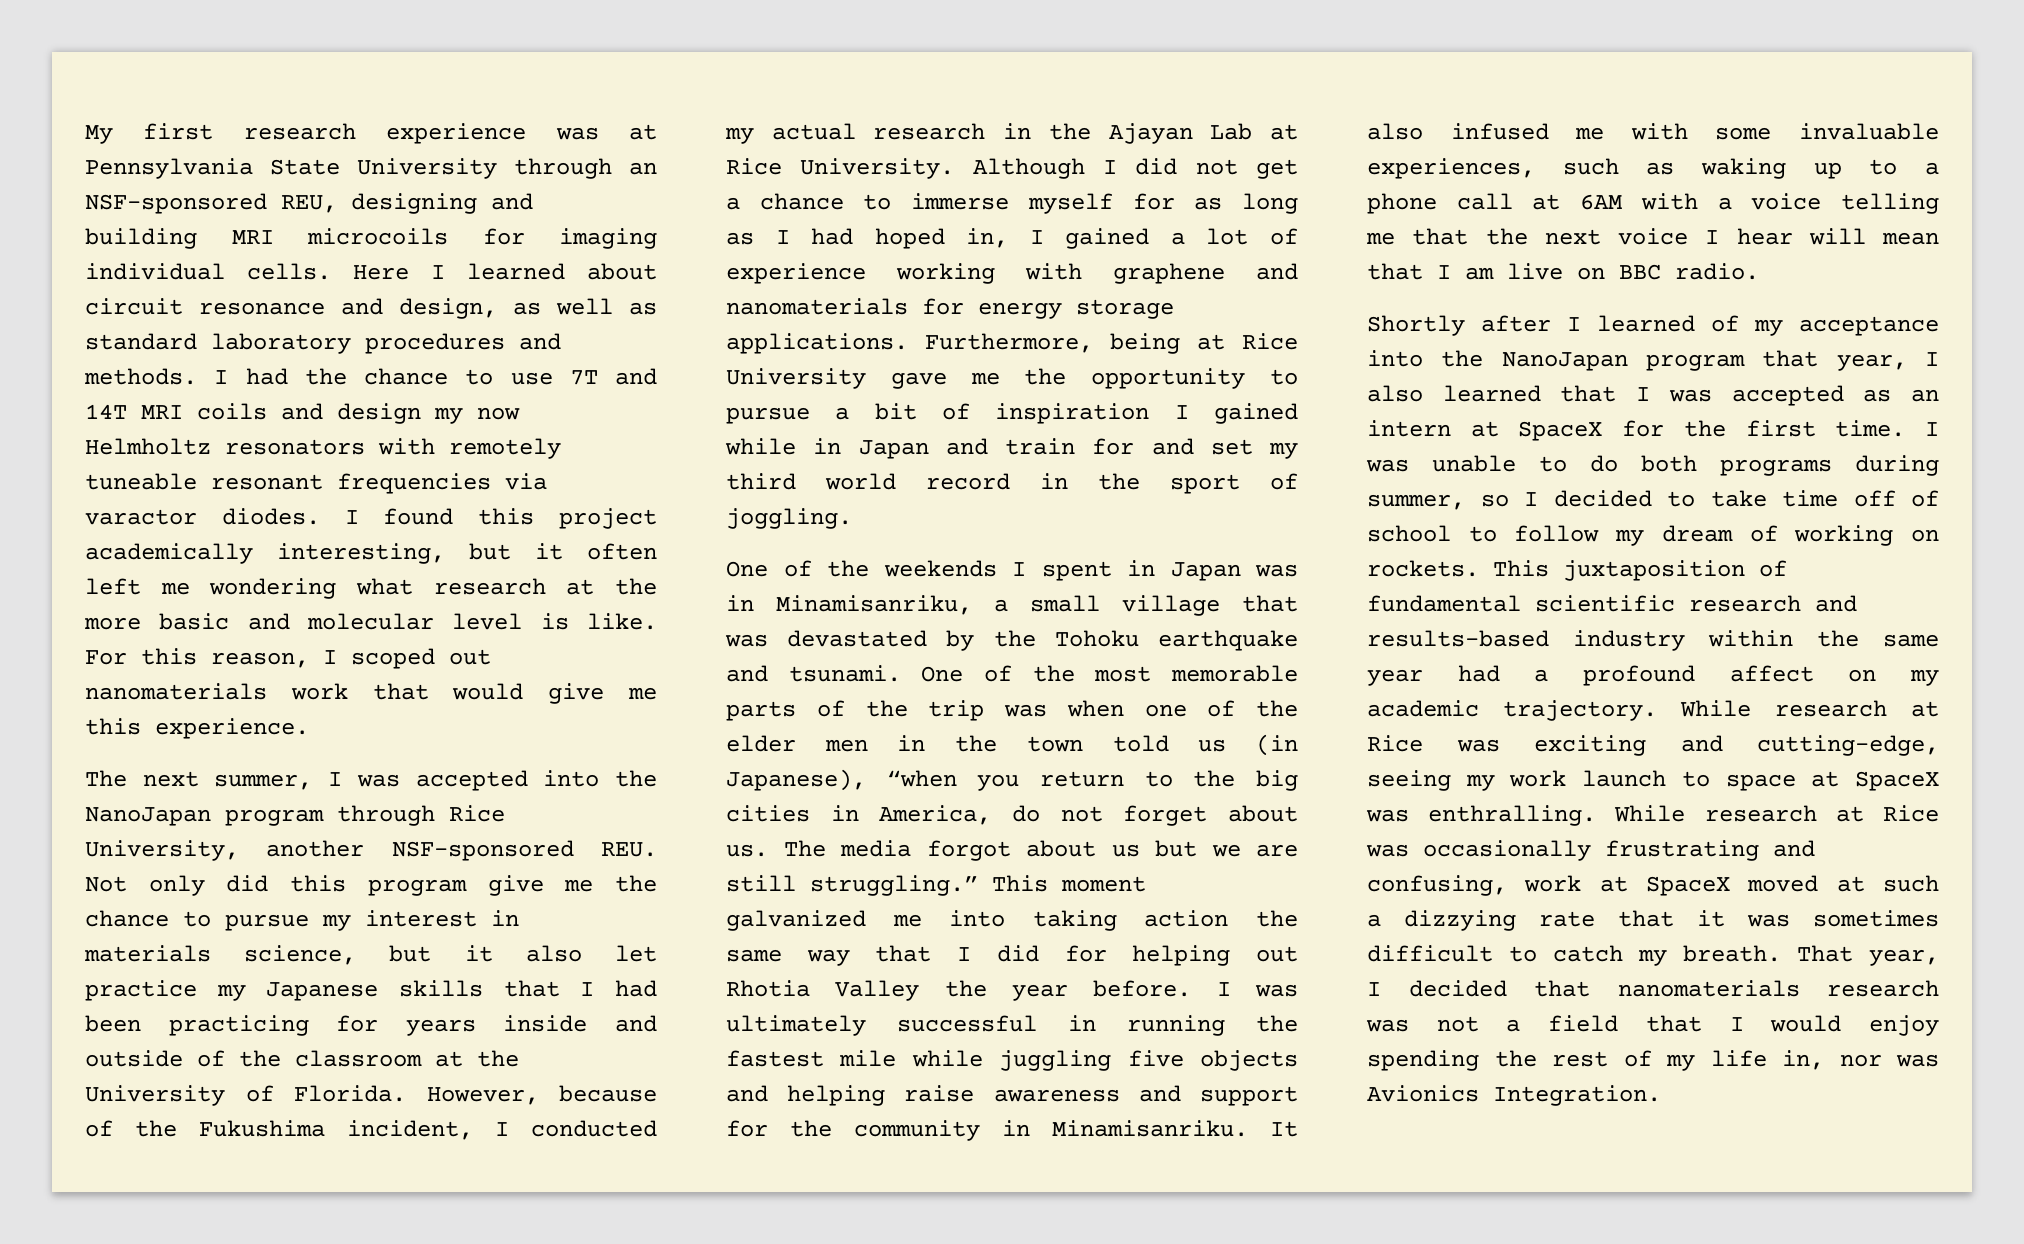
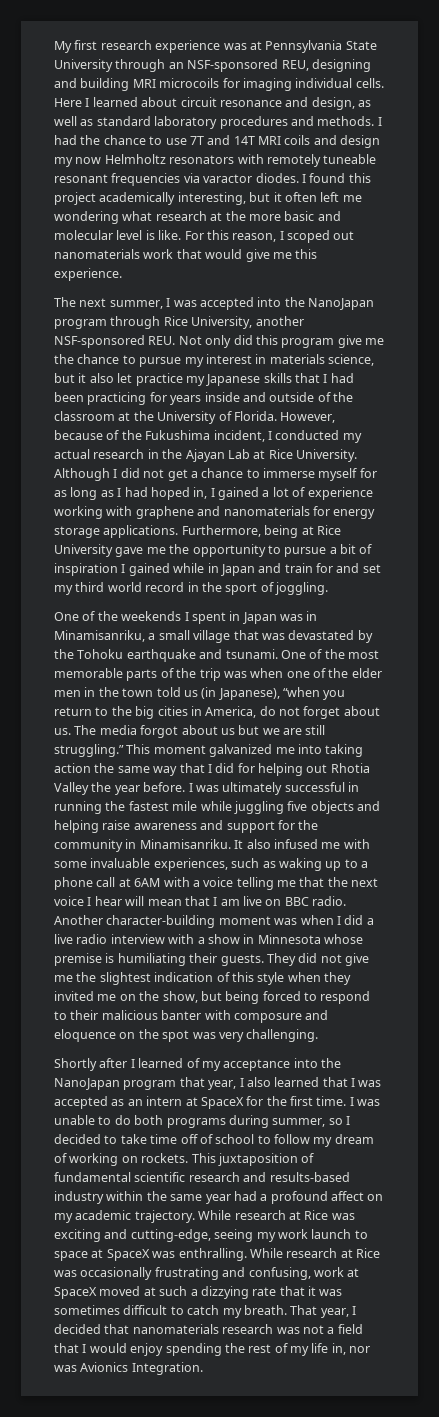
(1759, 271) none -> [54,915,374,928] [54,934,363,944] [54,953,369,966] [54,972,351,985] [54,991,371,1004] [54,1010,329,1023] [54,1029,319,1042] Another character-building moment was when I did a live radio interview with a show in Minnesota whose premise is humiliating their guests. They did not give me the slightest indication of this style when they invited me on the show, but being forced to respond to their malicious banter with composure and eloquence on the spot was very challenging.

